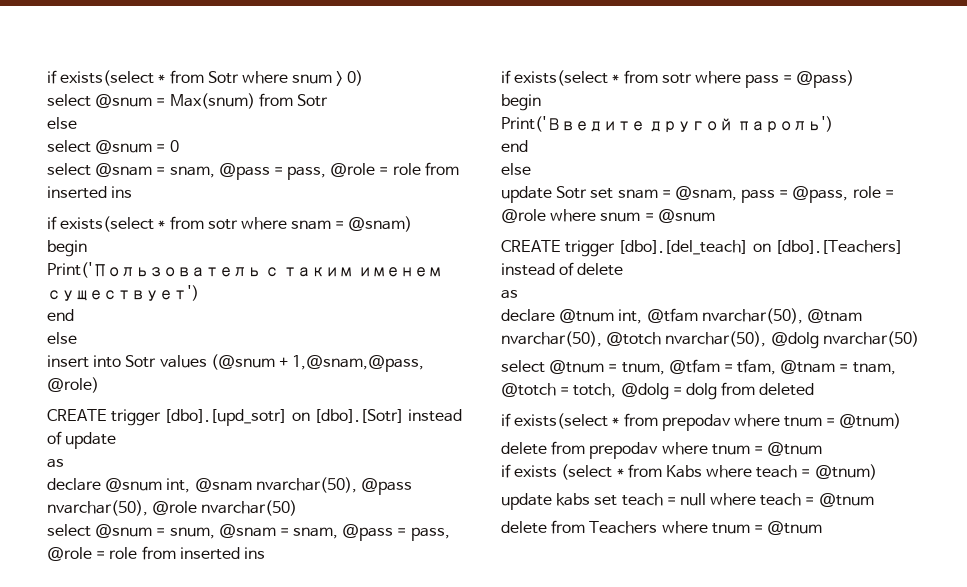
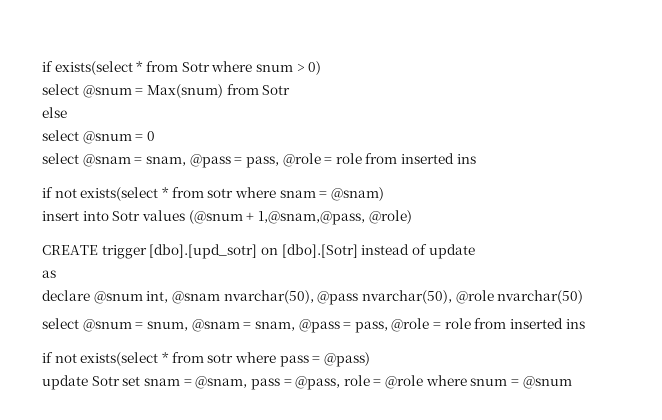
(57, 223) none -> [54,188,77,198] not
[47,240,87,257] [47,262,442,278] [47,285,199,301] [47,309,74,321] [47,332,77,344] // begin // Print('Пользователь с таким именем существует') // end // else -> (384, 194) none
(511, 77) none -> [54,353,77,363] not
[501,94,541,111] [501,116,834,133] [501,140,528,152] [501,163,531,175] // begin // Print('Введите другой пароль') // end // else -> (370, 359) none
[501,240,903,257] [501,262,624,276] [501,289,518,299] [501,308,862,324] [501,331,919,349] [501,359,896,375] [501,382,815,400] [501,413,902,431] [501,441,823,459] [501,464,877,480] [501,493,874,510] [501,520,823,535] // CREATE trigger [dbo].[del_teach] on [dbo].[Teachers] instead of delete // as // declare @tnum int, @tfam nvarchar(50), @tnam nvarchar(50), @totch nvarchar(50), @dolg nvarchar(50) // select @tnum = tnum, @tfam = tfam, @tnam = tnam, @totch = totch, @dolg = dolg from deleted // if exists(select * from prepodav where tnum = @tnum) // delete from prepodav where tnum = @tnum // if exists (select * from Kabs where teach = @tnum) // update kabs set teach = null where teach = @tnum // delete from Teachers where tnum = @tnum -> (572, 382) none

